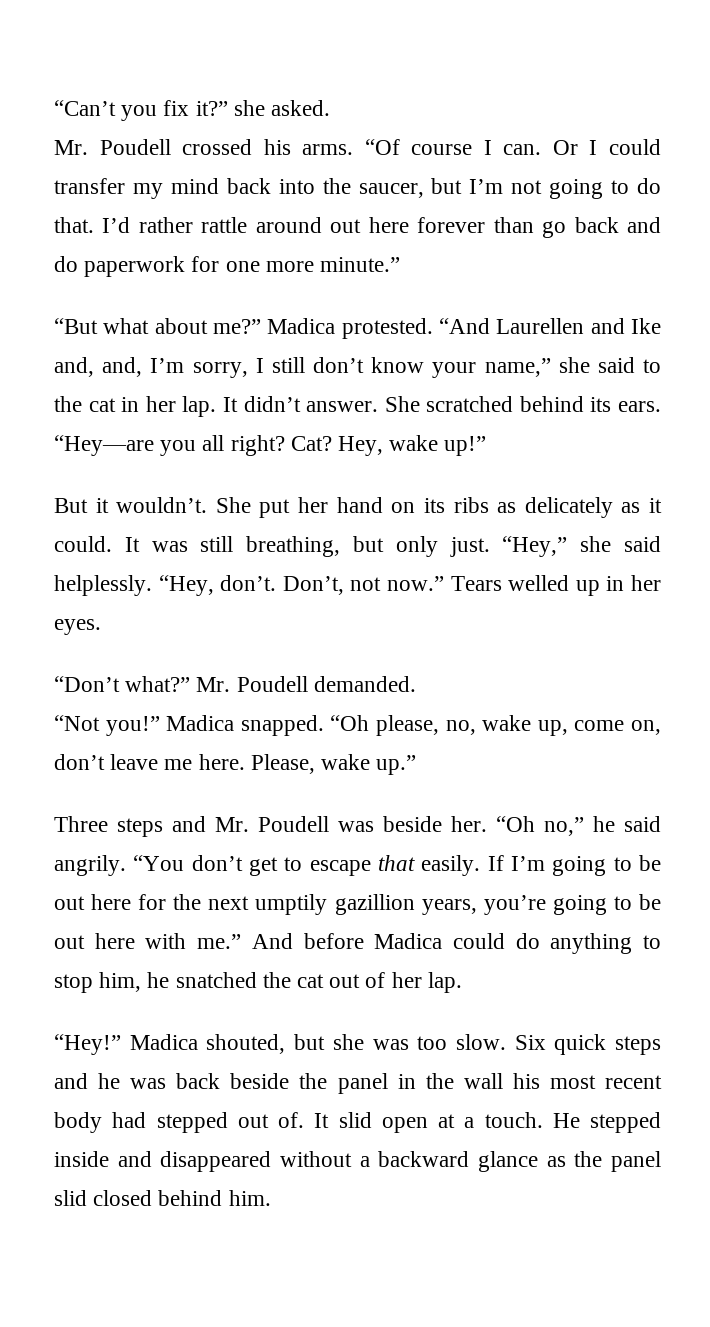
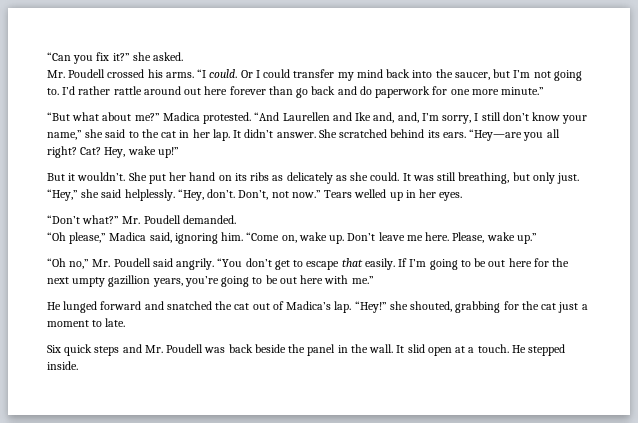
[54,100,116,116] “Can’t -> [47,52,71,61] “Can
[364,139,542,155] “Of course I can. -> [197,69,238,78] “I could.
[611,178,661,194] [54,217,94,233] to do that. -> [47,88,59,95] to.
[649,498,663,513] it -> [350,172,369,181] she
[54,715,662,736] [54,754,105,770] “Not you!” Madica snapped. “Oh please, no, wake up, come on, don’t -> [47,232,376,244] “Oh please,” Madica said, ignoring him. “Come on, wake up. Don’t
[54,816,615,837] Three steps and Mr. Poudell was beside her. “Oh no,” he -> [47,258,151,269] “Oh no,” Mr. Poudell
[255,894,328,915] umptily -> [72,277,106,287] umpty
[251,933,661,954] [54,972,170,993] And before Madica could do anything to stop him, he -> [47,301,164,313] // He lunged forward and
[391,972,462,993] [54,1034,506,1055] her lap. // “Hey!” Madica shouted, but she was too slow. -> [286,301,588,313] [47,318,126,327] Madica’s lap. “Hey!” she shouted, grabbing for the cat just a moment to late. //
[98,1073,121,1089] he -> [144,344,204,353] Mr. Poudell
[463,1073,662,1089] [54,1112,304,1133] wall his most recent body had stepped out of. -> [369,344,394,353] wall.
[54,1151,661,1172] [54,1190,271,1206] inside and disappeared without a backward glance as the panel slid closed behind him. -> [47,361,78,370] inside.

